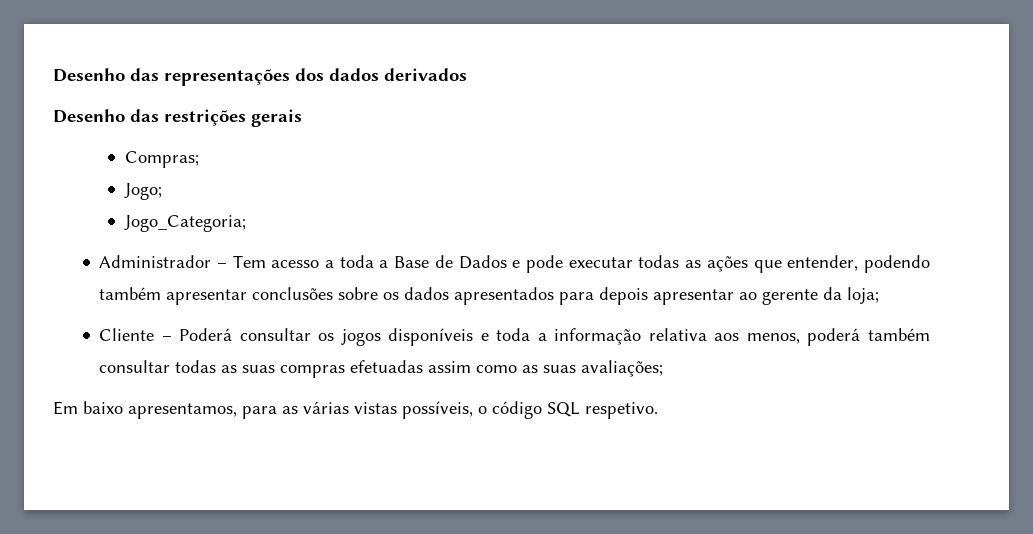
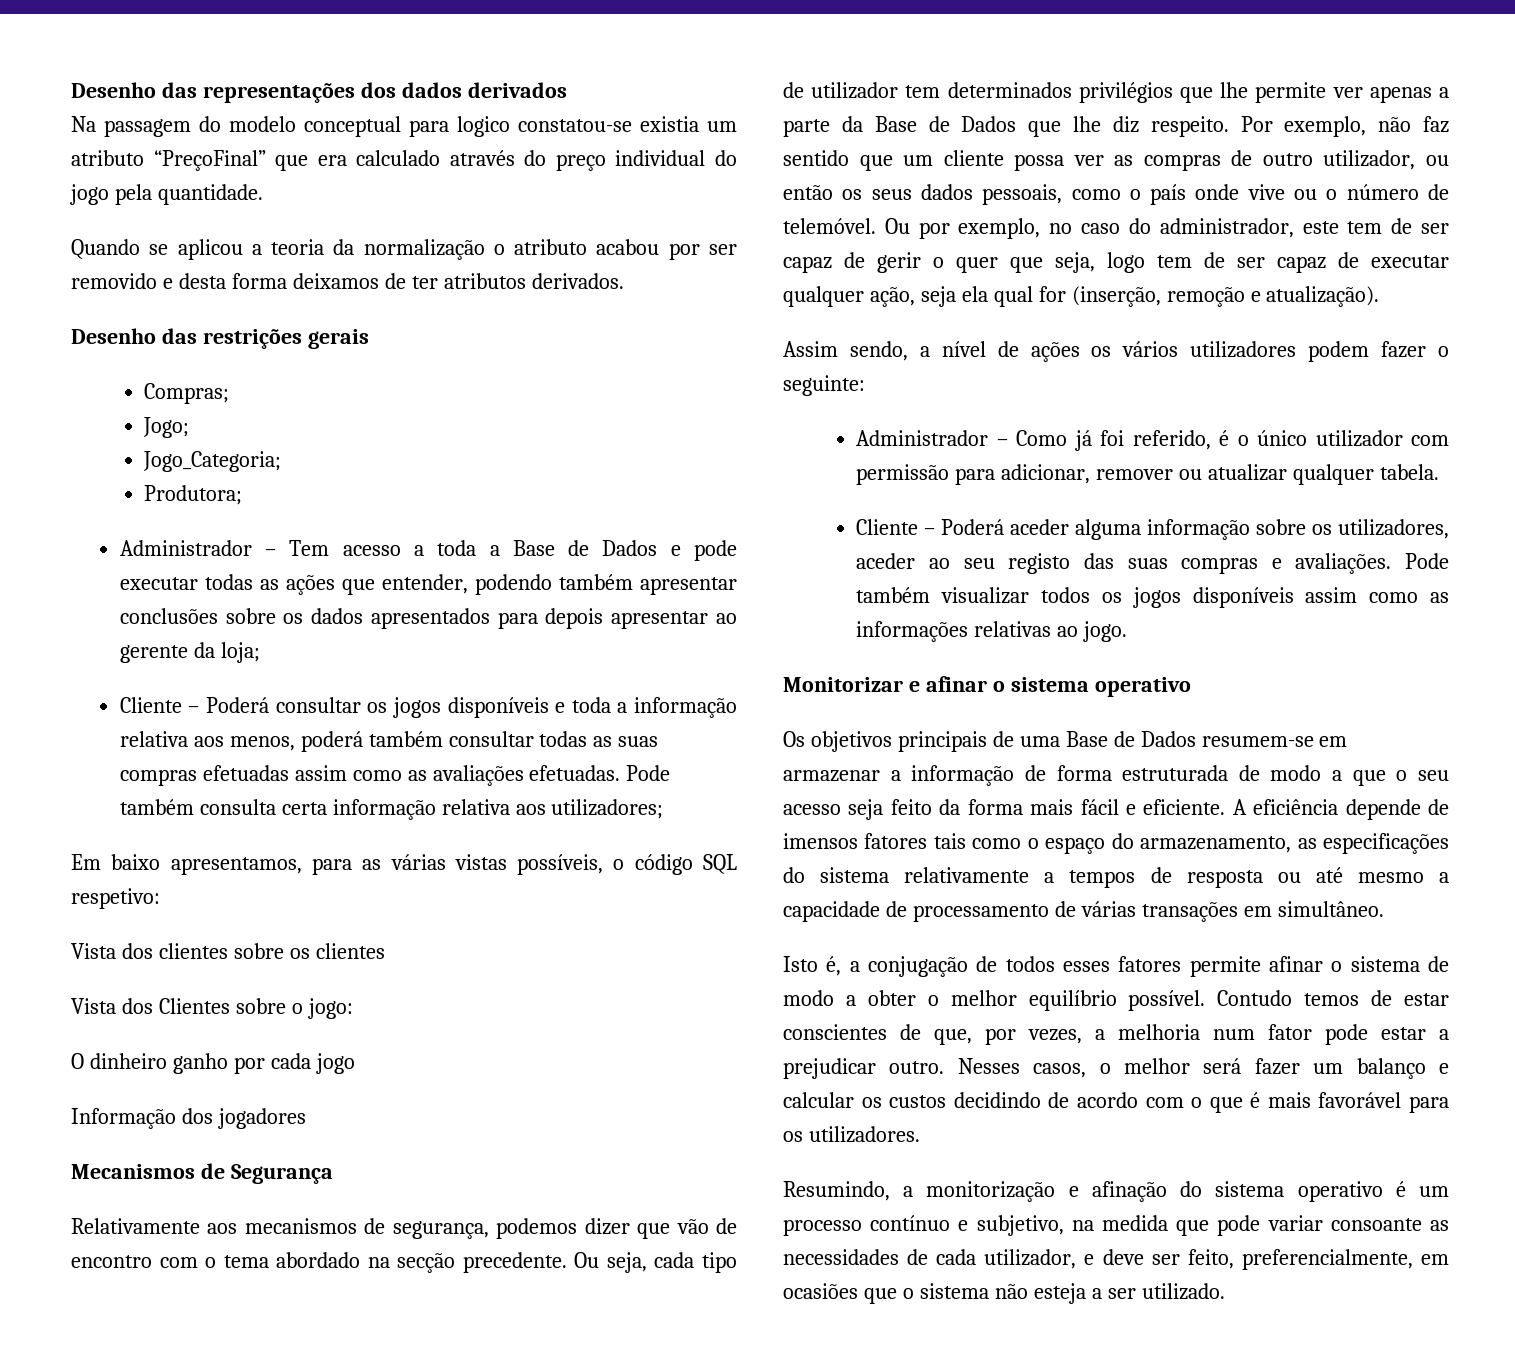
(467, 74) none -> [71,116,737,137] [71,150,737,171] [70,184,263,205] [71,239,737,260] [71,273,624,289] // Na passagem do modelo conceptual para logico constatou-se existia um atributo “PreçoFinal” que era calculado através do preço individual do jogo pela quantidade. // Quando se aplicou a teoria da normalização o atributo acabou por ser removido e desta forma deixamos de ter atributos derivados.
(247, 223) none -> [144,485,243,505] // Produtora;
[543,360,664,377] suas avaliações; -> [432,765,671,786] [119,799,664,820] avaliações efetuadas. Pode também consulta certa informação relativa aos utilizadores;
[585,402,658,419] respetivo. -> [71,888,160,909] [71,943,385,959] [71,998,353,1019] [71,1053,355,1074] [71,1108,306,1129] [71,1163,333,1184] [71,1218,737,1239] [71,1252,737,1273] [783,82,1449,103] [783,116,1449,137] [783,150,1449,171] [783,184,1449,205] [783,218,1449,239] [783,252,1449,273] [783,286,1380,307] [783,341,1449,362] [783,375,865,396] [856,430,1449,451] [856,464,1439,485] [856,519,1449,540] [856,553,1449,574] [856,587,1449,608] [856,621,1128,642] [783,676,1191,697] [783,731,1348,752] [783,765,1449,786] [783,799,1449,820] [783,833,1449,854] [783,867,1449,888] [783,901,1384,922] [783,956,1449,977] [783,990,1449,1011] [783,1024,1449,1045] [783,1058,1449,1079] [783,1092,1449,1113] [783,1126,920,1143] [783,1181,1449,1202] [783,1215,1449,1236] [783,1249,1449,1270] [783,1283,1225,1304] respetivo: // Vista dos clientes sobre os clientes // Vista dos Clientes sobre o jogo: // O dinheiro ganho por cada jogo // Informação dos jogadores // Mecanismos de Segurança // Relativamente aos mecanismos de segurança, podemos dizer que vão de encontro com o tema abordado na secção precedente. Ou seja, cada tipo de utilizador tem determinados privilégios que lhe permite ver apenas a parte da Base de Dados que lhe diz respeito. Por exemplo, não faz sentido que um cliente possa ver as compras de outro utilizador, ou então os seus dados pessoais, como o país onde vive ou o número de telemóvel. Ou por exemplo, no caso do administrador, este tem de ser capaz de gerir o quer que seja, logo tem de ser capaz de executar qualquer ação, seja ela qual for (inserção, remoção e atualização). // Assim sendo, a nível de ações os vários utilizadores podem fazer o seguinte: // Administrador – Como já foi referido, é o único utilizador com permissão para adicionar, remover ou atualizar qualquer tabela. // Cliente – Poderá aceder alguma informação sobre os utilizadores, aceder ao seu registo das suas compras e avaliações. Pode também visualizar todos os jogos disponíveis assim como as informações relativas ao jogo. // Monitorizar e afinar o sistema operativo // Os objetivos principais de uma Base de Dados resumem-se em armazenar a informação de forma estruturada de modo a que o seu acesso seja feito da forma mais fácil e eficiente. A eficiência depende de imensos fatores tais como o espaço do armazenamento, as especificações do sistema relativamente a tempos de resposta ou até mesmo a capacidade de processamento de várias transações em simultâneo. // Isto é, a conjugação de todos esses fatores permite afinar o sistema de modo a obter o melhor equilíbrio possível. Contudo temos de estar conscientes de que, por vezes, a melhoria num fator pode estar a prejudicar outro. Nesses casos, o melhor será fazer um balanço e calcular os custos decidindo de acordo com o que é mais favorável para os utilizadores. // Resumindo, a monitorização e afinação do sistema operativo é um processo contínuo e subjetivo, na medida que pode variar consoante as necessidades de cada utilizador, e deve ser feito, preferencialmente, em ocasiões que o sistema não esteja a ser utilizado.

